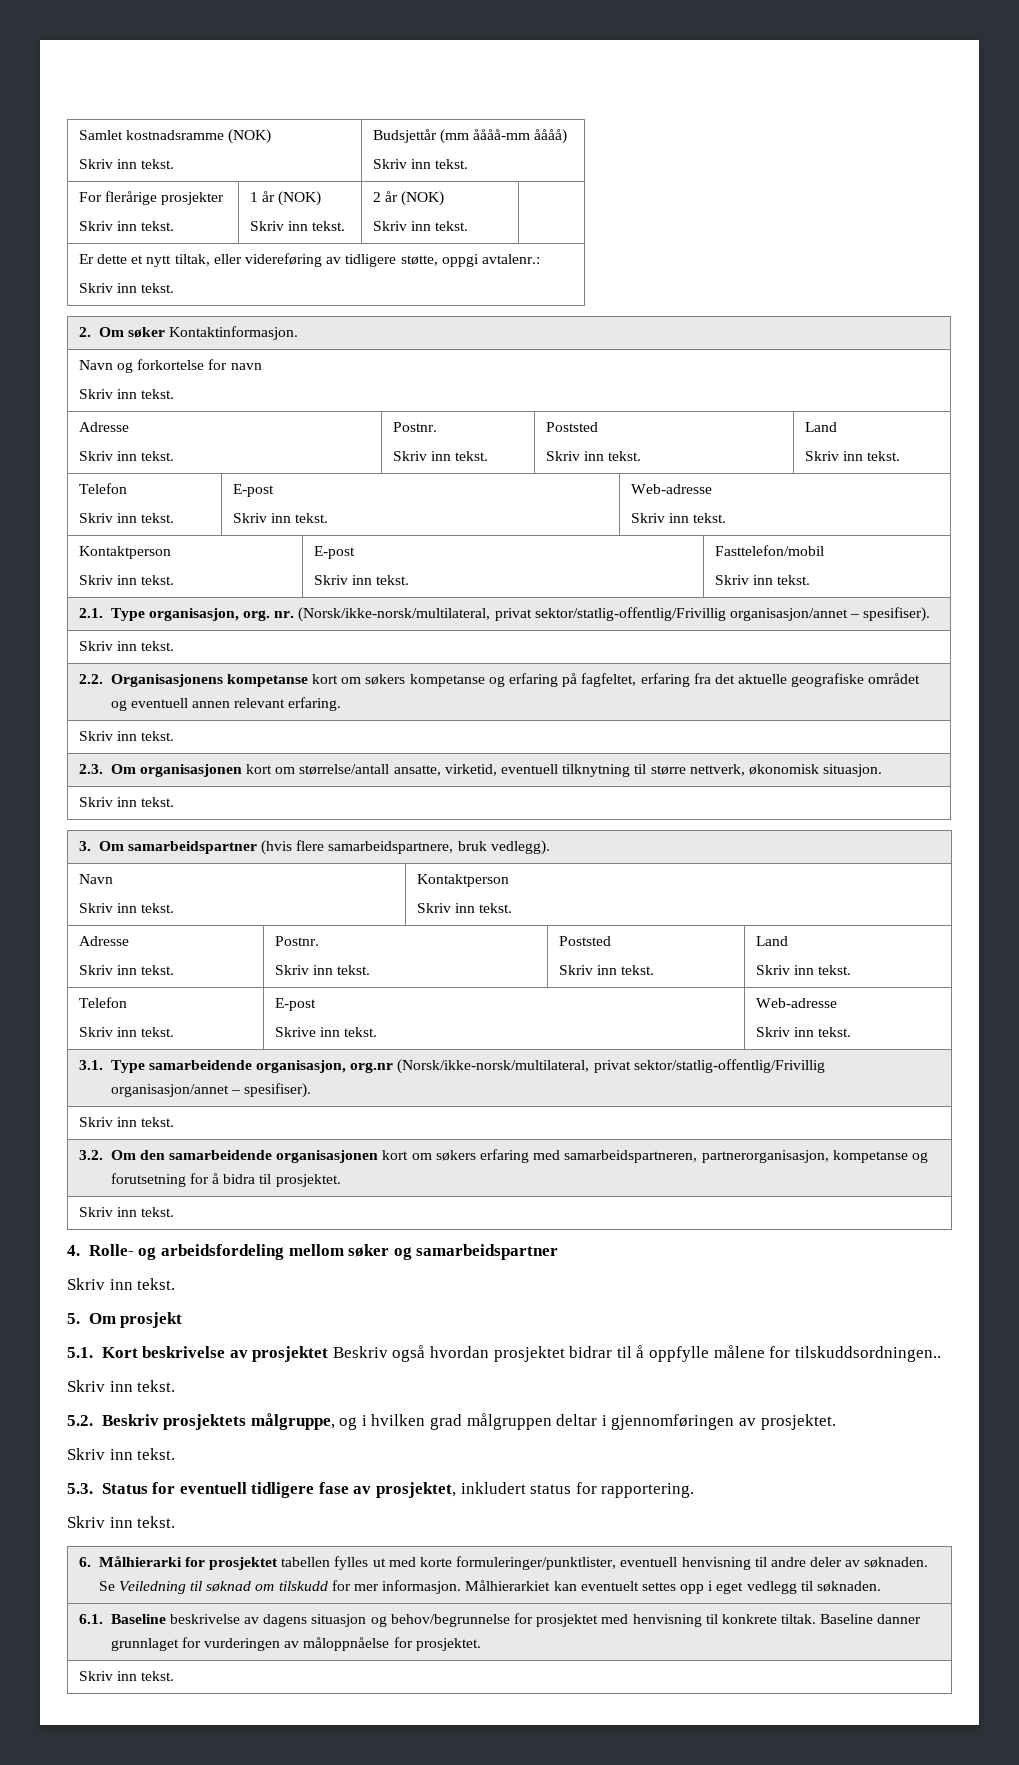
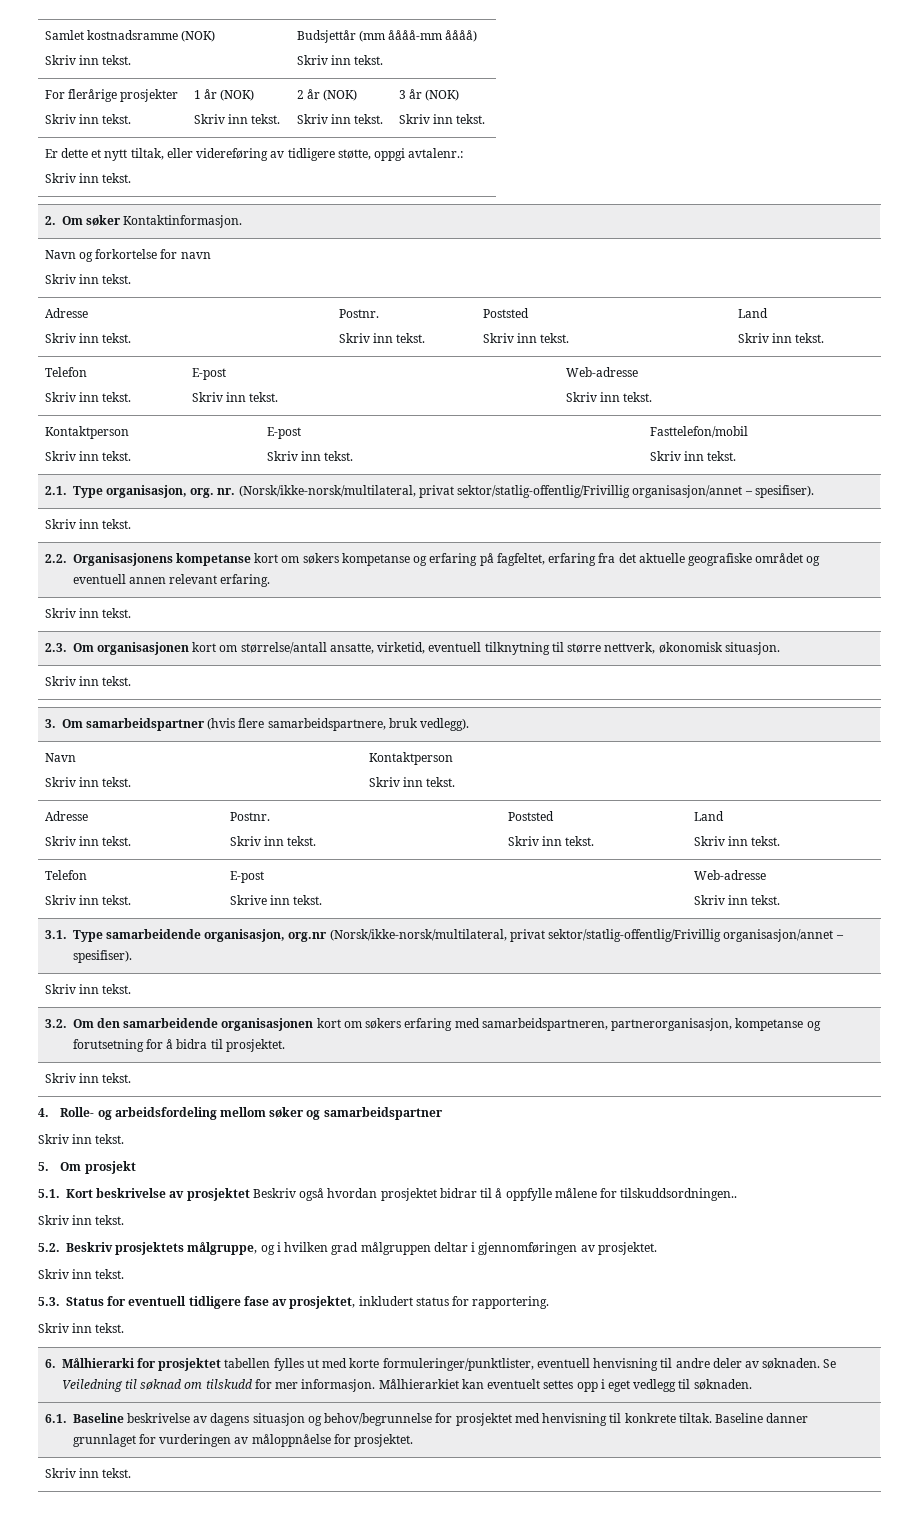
(469, 226) none -> [398,89,460,101] [398,114,486,124] 3 år (NOK) // Skriv inn tekst.

